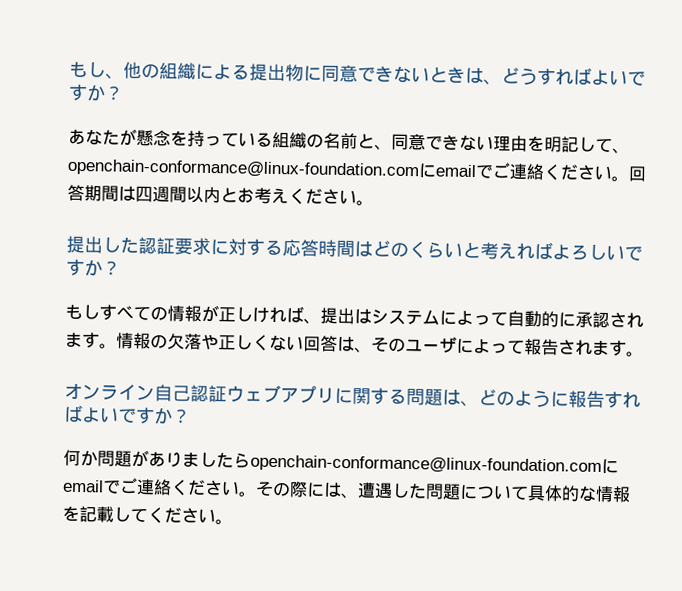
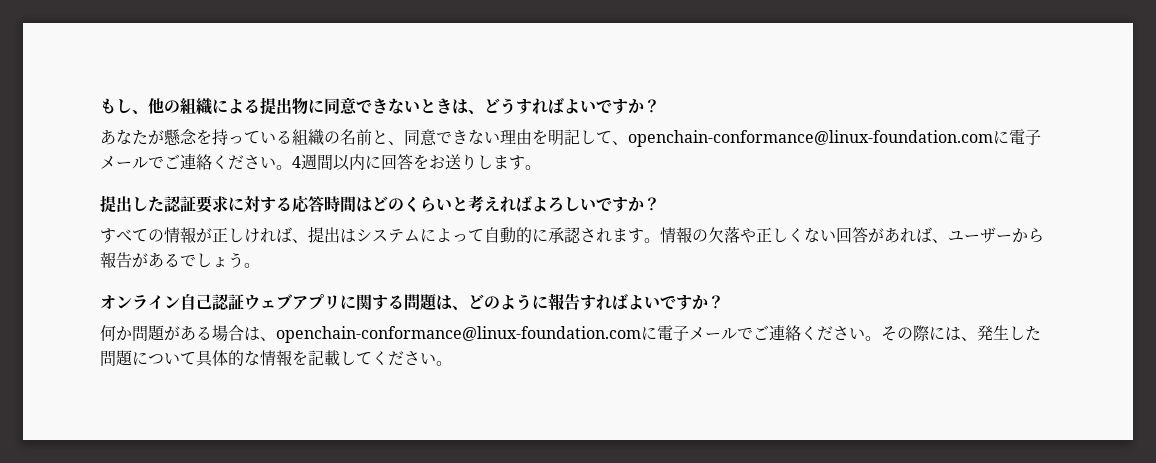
[435,162,646,182] [67,184,357,205] emailでご連絡ください。回答期間は四週間以内とお考えください -> [1009,129,1041,145] [100,153,525,171] 電子メールでご連絡ください。4週間以内に回答をお送りします
[65,303,100,320] もし -> (660, 204) none
[337,335,627,357] は、そのユーザによって報告されます -> [868,227,1044,243] [100,252,244,268] があれば、ユーザーから報告があるでしょう
[165,451,619,475] [62,479,104,493] りましたらopenchain-conformance@linux-foundation.comにemail -> [196,325,737,343] る場合は、openchain-conformance@linux-foundation.comに電子メール
[357,482,393,499] 遭遇 -> [977,325,1009,341] 発生

